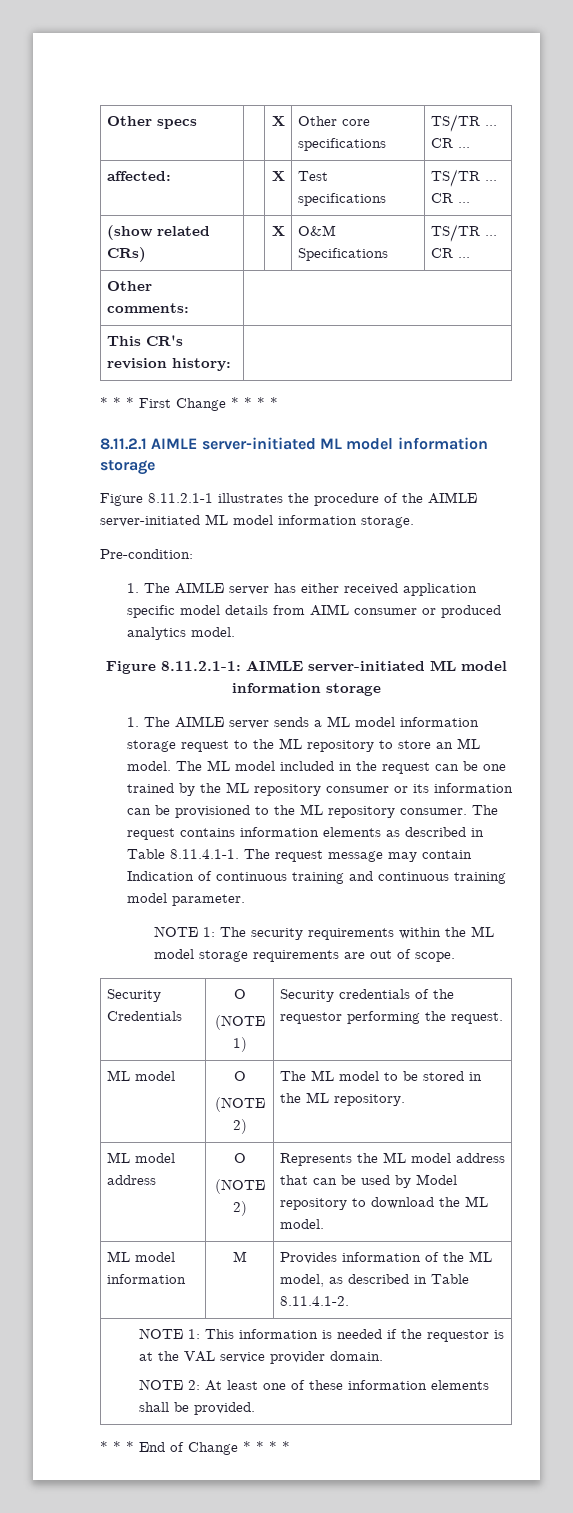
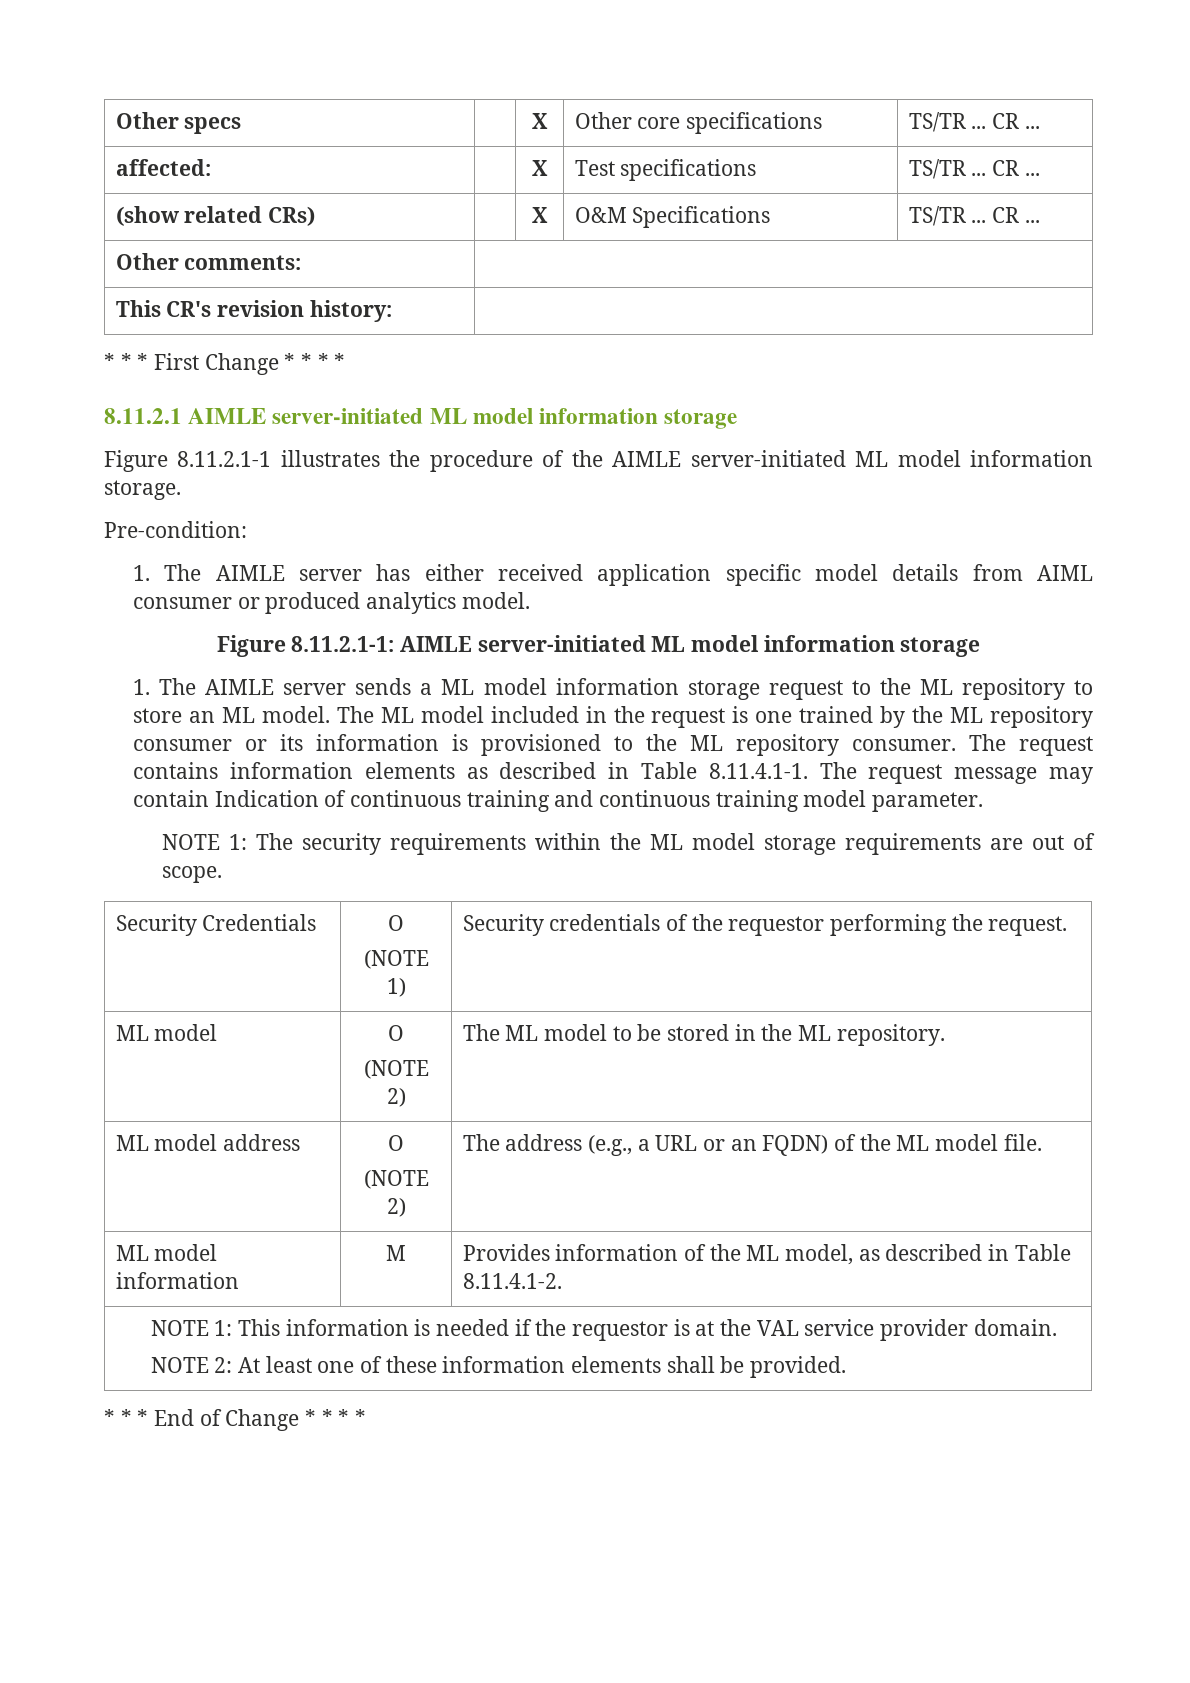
[434,761,478,771] can be -> [732,706,749,723] is
[126,805,170,815] can be -> [452,734,469,751] is
[279,1152,505,1166] [279,1174,457,1188] [279,1196,488,1210] [279,1219,324,1229] Represents the ML model address that can be used by Model repository to download the ML model. -> [462,1134,1042,1156] The address (e.g., a URL or an FQDN) of the ML model file.

